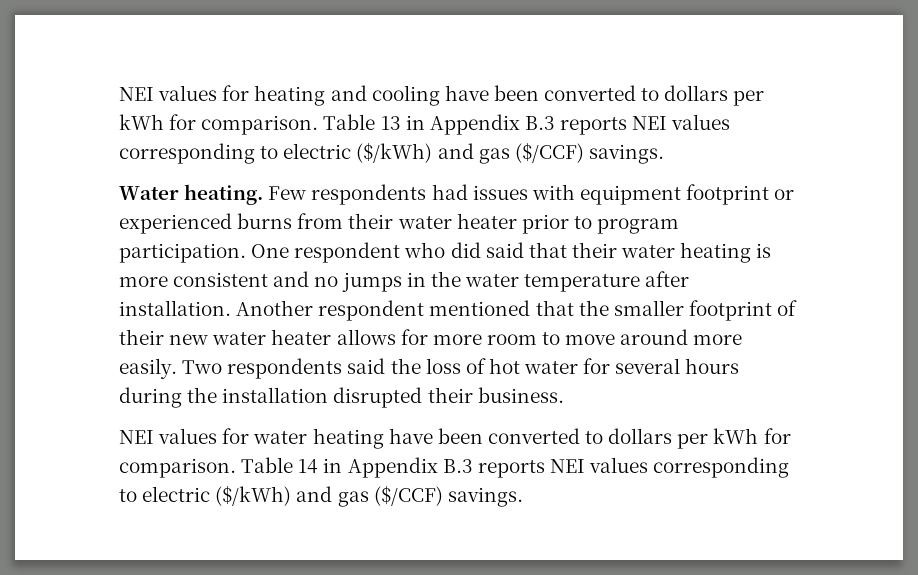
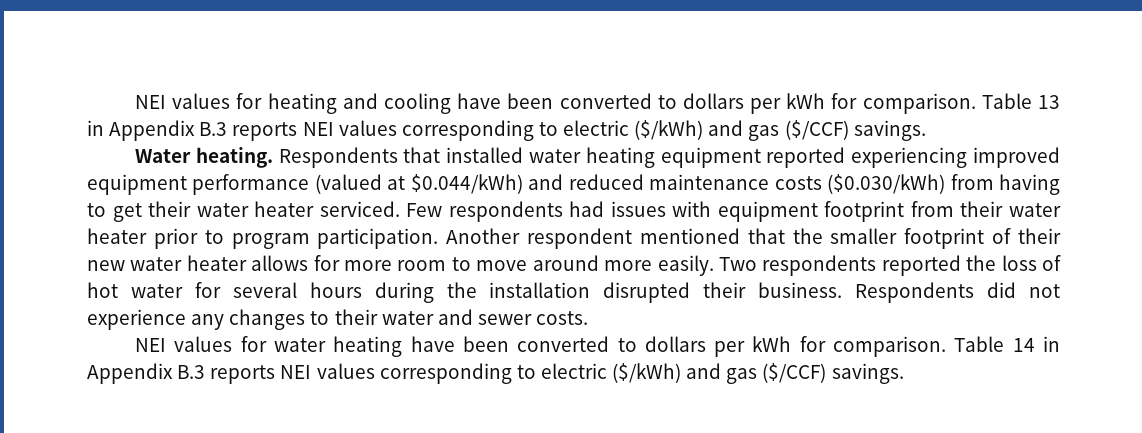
(264, 194) none -> [278,147,1060,168] [87,174,1060,195] [87,201,400,222] Respondents that installed water heating equipment reported experiencing improved equipment performance (valued at $0.044/kWh) and reduced maintenance costs ($0.030/kWh) from having to get their water heater serviced.
[774,189,795,200] [119,213,293,234] or experienced burns -> (905, 211) none
[251,242,772,263] [119,271,690,292] [119,300,231,316] One respondent who did said that their water heating is more consistent and no jumps in the water temperature after installation. -> (439, 238) none
[347,358,386,374] said -> [881,255,961,276] reported
(564, 395) none -> [855,282,1060,303] [87,309,589,330] Respondents did not experience any changes to their water and sewer costs.

